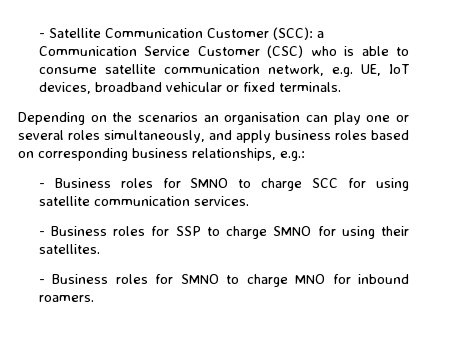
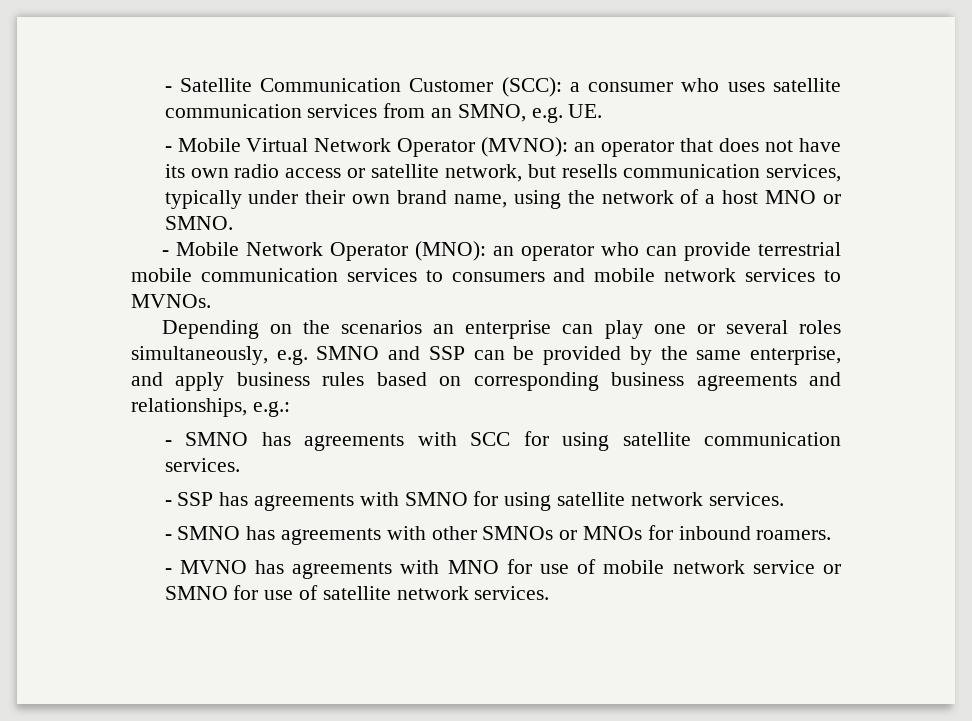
[38,45,409,58] [38,64,409,77] [38,82,341,94] Communication Service Customer (CSC) who is able to consume satellite communication network, e.g. UE, IoT devices, broadband vehicular or fixed terminals. -> [588,78,841,92] [164,103,603,123] [164,137,841,157] [164,164,841,182] [164,189,842,209] [164,216,233,230] [161,241,842,261] [131,268,842,282] [131,294,211,308] consumer who uses satellite communication services from an SMNO, e.g. UE. // - Mobile Virtual Network Operator (MVNO): an operator that does not have its own radio access or satellite network, but resells communication services, typically under their own brand name, using the network of a host MNO or SMNO. // - Mobile Network Operator (MNO): an operator who can provide terrestrial mobile communication services to consumers and mobile network services to MVNOs.
[224,112,301,125] organisation -> [465,320,552,339] enterprise
(205, 136) none -> [276,346,842,365] e.g. SMNO and SSP can be provided by the same enterprise,
[335,130,367,140] roles -> [322,372,365,386] rules
(188, 153) none -> [696,372,842,391] agreements and
[54,178,303,191] Business roles for SMNO to charge -> [185,432,457,451] SMNO has agreements with
[50,226,409,239] [38,244,100,254] [38,274,410,287] [38,295,94,302] Business roles for SSP to charge SMNO for using their satellites. // - Business roles for SMNO to charge MNO for inbound roamers. -> [177,491,784,511] [164,525,832,545] [164,559,841,579] [164,585,550,600] SSP has agreements with SMNO for using satellite network services. // - SMNO has agreements with other SMNOs or MNOs for inbound roamers. // - MVNO has agreements with MNO for use of mobile network service or SMNO for use of satellite network services.

